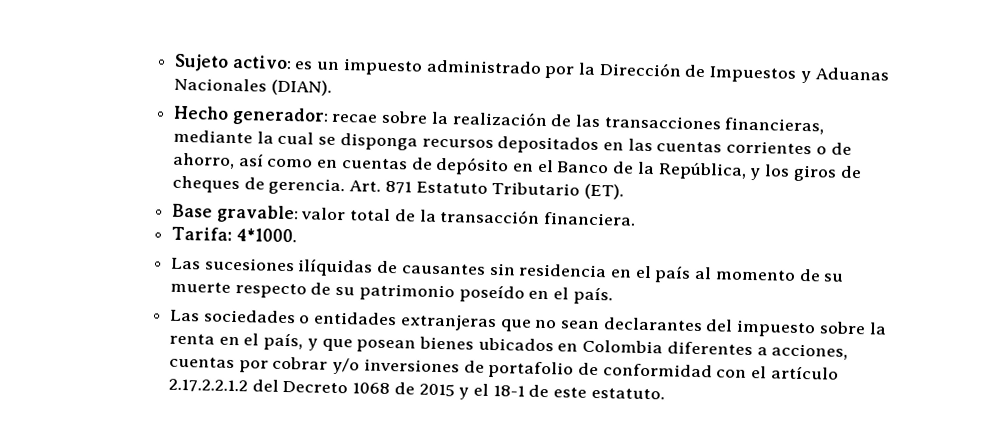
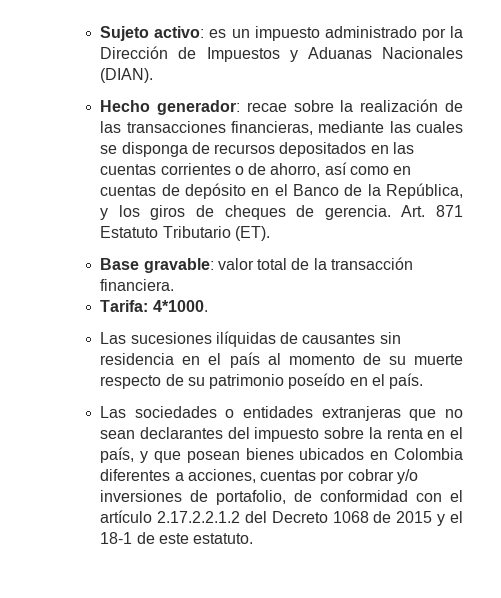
[256,131,315,145] la cual -> [389,121,464,133] las cuales
(418, 142) none -> [191,142,210,154] de
[487,360,575,379] portafolio -> [216,490,287,505] portafolio,

